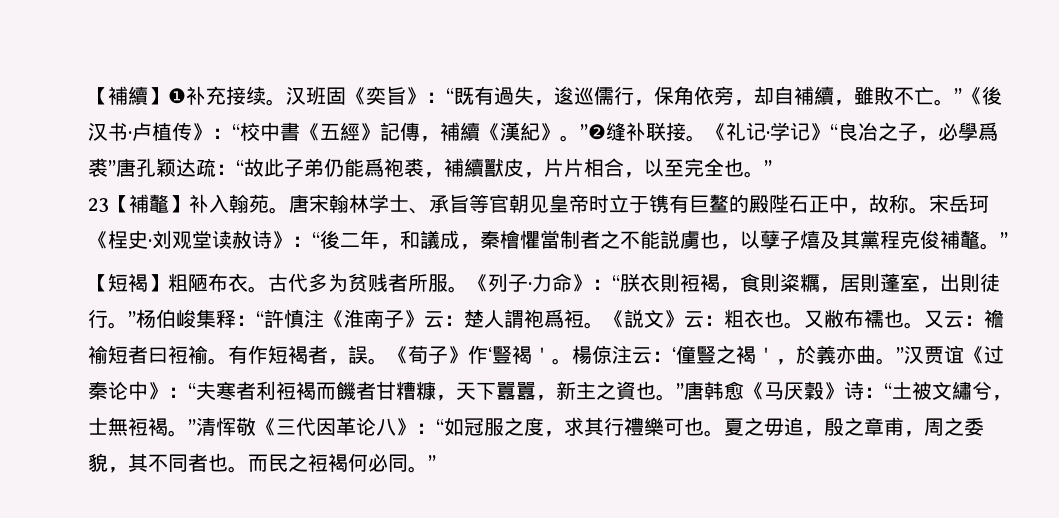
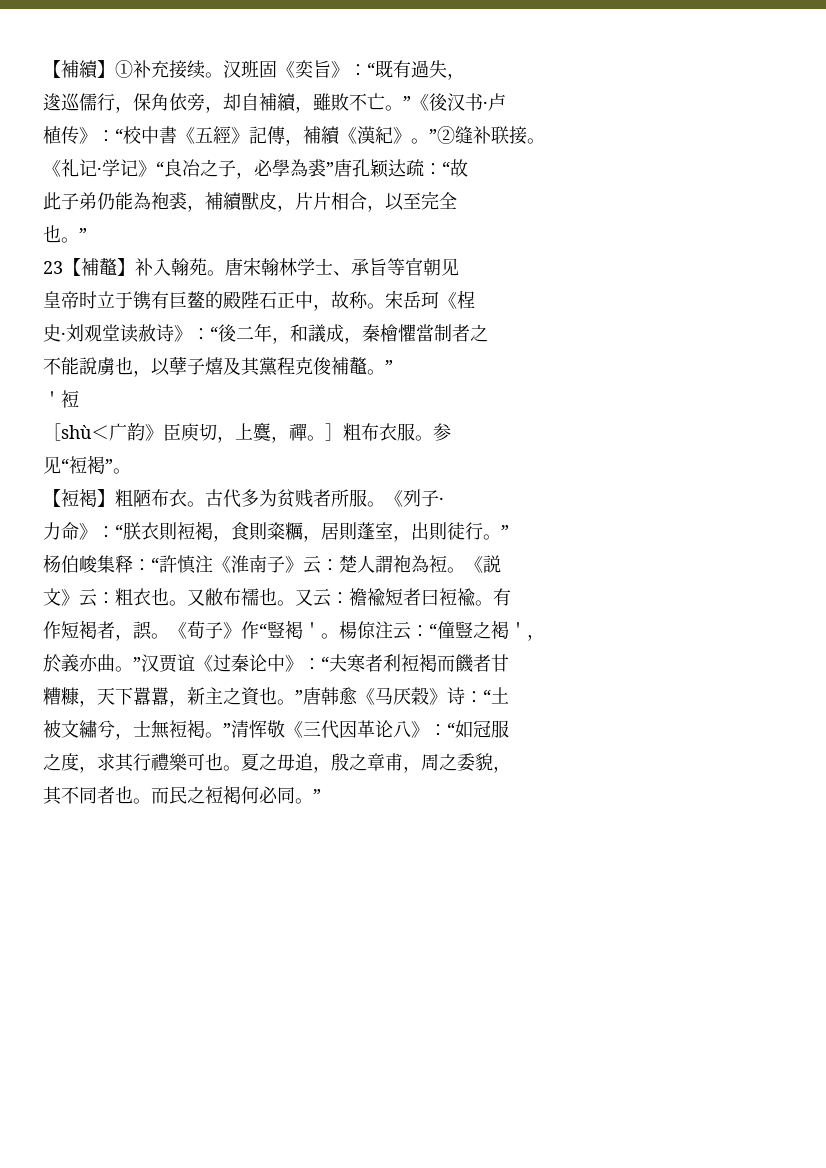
[168,88,186,104] ❶ -> [115,60,133,78] ①
(554, 103) none -> (465, 76) //
(152, 132) none -> (506, 102) //
[580,124,606,140] ”❷ -> [429,126,455,144] ”②
(706, 138) none -> (545, 141) //
[978,122,998,141] 爲 -> [290,159,308,177] 為
(264, 167) none -> (468, 168) //
[364,158,384,177] 爲 -> [133,192,151,210] 為
(724, 167) none -> (457, 200) //
(549, 204) none -> (459, 267) //
(128, 239) none -> (475, 299) //
[620,230,680,249] 不能説 -> [43,357,97,375] // 不能說
[88,273,128,292] // 【短 -> [43,390,79,408] [43,422,451,443] [43,455,131,474] [43,489,79,507] // ＇裋 // ［shù＜广韵》臣庾切，上麌，禪。］粗布衣服。参 // 见“裋褐”。 // 【裋
(532, 286) none -> (444, 501) //
(136, 318) none -> (509, 531) //
[544,309,564,328] 爲 -> [411,555,429,573] 為
(644, 318) none -> (501, 564) //
(248, 354) none -> (511, 597) //
[488,347,492,362] ‘ -> [259,623,267,637] “
[672,347,676,362] ‘ -> [429,623,437,637] “
(796, 362) none -> (545, 637) //
(396, 390) none -> (509, 663) //
[804,381,824,400] 穀 -> [411,687,429,705] 榖
(912, 390) none -> (509, 695) //
(504, 427) none -> (509, 729) //
(128, 470) none -> (511, 769) //

